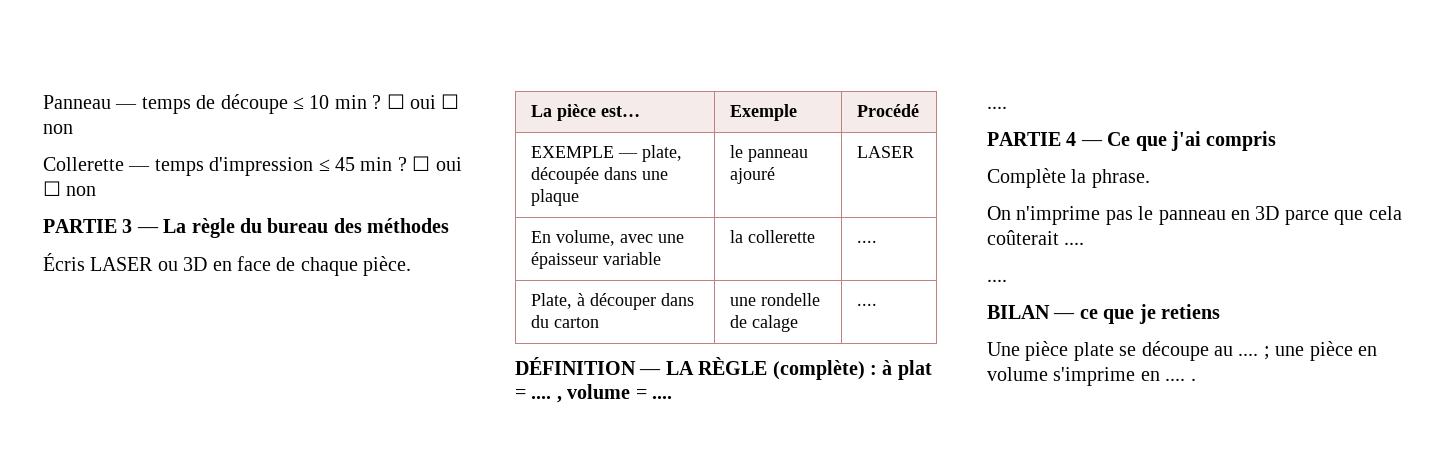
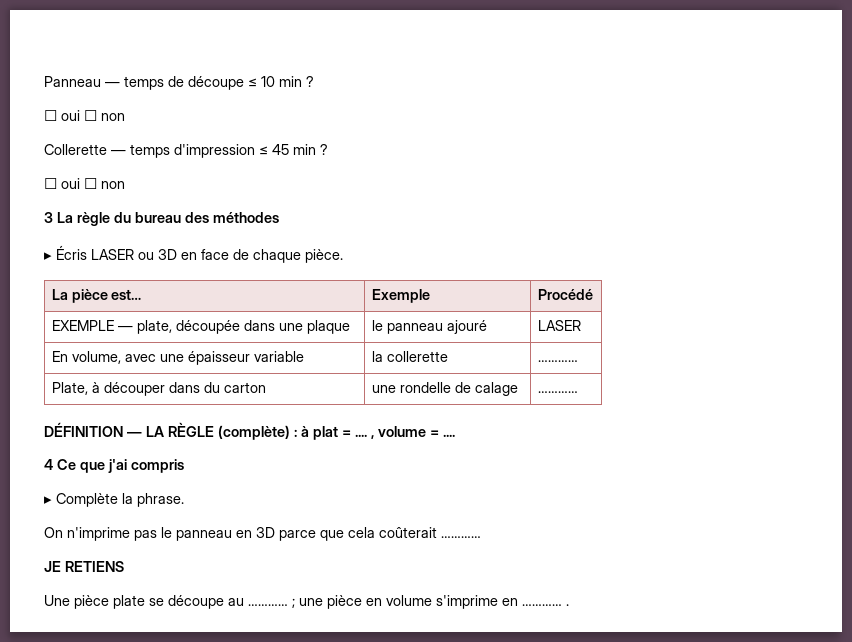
(382, 102) none -> (314, 81) //
[412,156,462,171] [43,181,97,196] [43,219,159,233] ☐ oui ☐ non // PARTIE 3 — -> [44,178,125,189] [44,212,53,223] // ☐ oui ☐ non // 3
(450, 225) none -> [44,252,52,260] ▸
[856,240,877,243] .... -> [537,360,578,362] …………
[856,303,877,306] .... -> [537,391,578,393] …………
[987,106,1007,109] [987,132,1103,146] .... // PARTIE 4 — -> [44,459,53,470] 4
(1277, 141) none -> [44,496,52,504] ▸
[1064,242,1085,245] [987,279,1007,282] [987,304,1220,324] .... // .... // BILAN — ce que je retiens -> [441,536,481,538] [44,561,124,572] ………… // JE RETIENS
[1238,353,1259,356] .... -> [248,604,288,606] …………
[1165,378,1186,381] .... -> [522,604,562,606] …………

